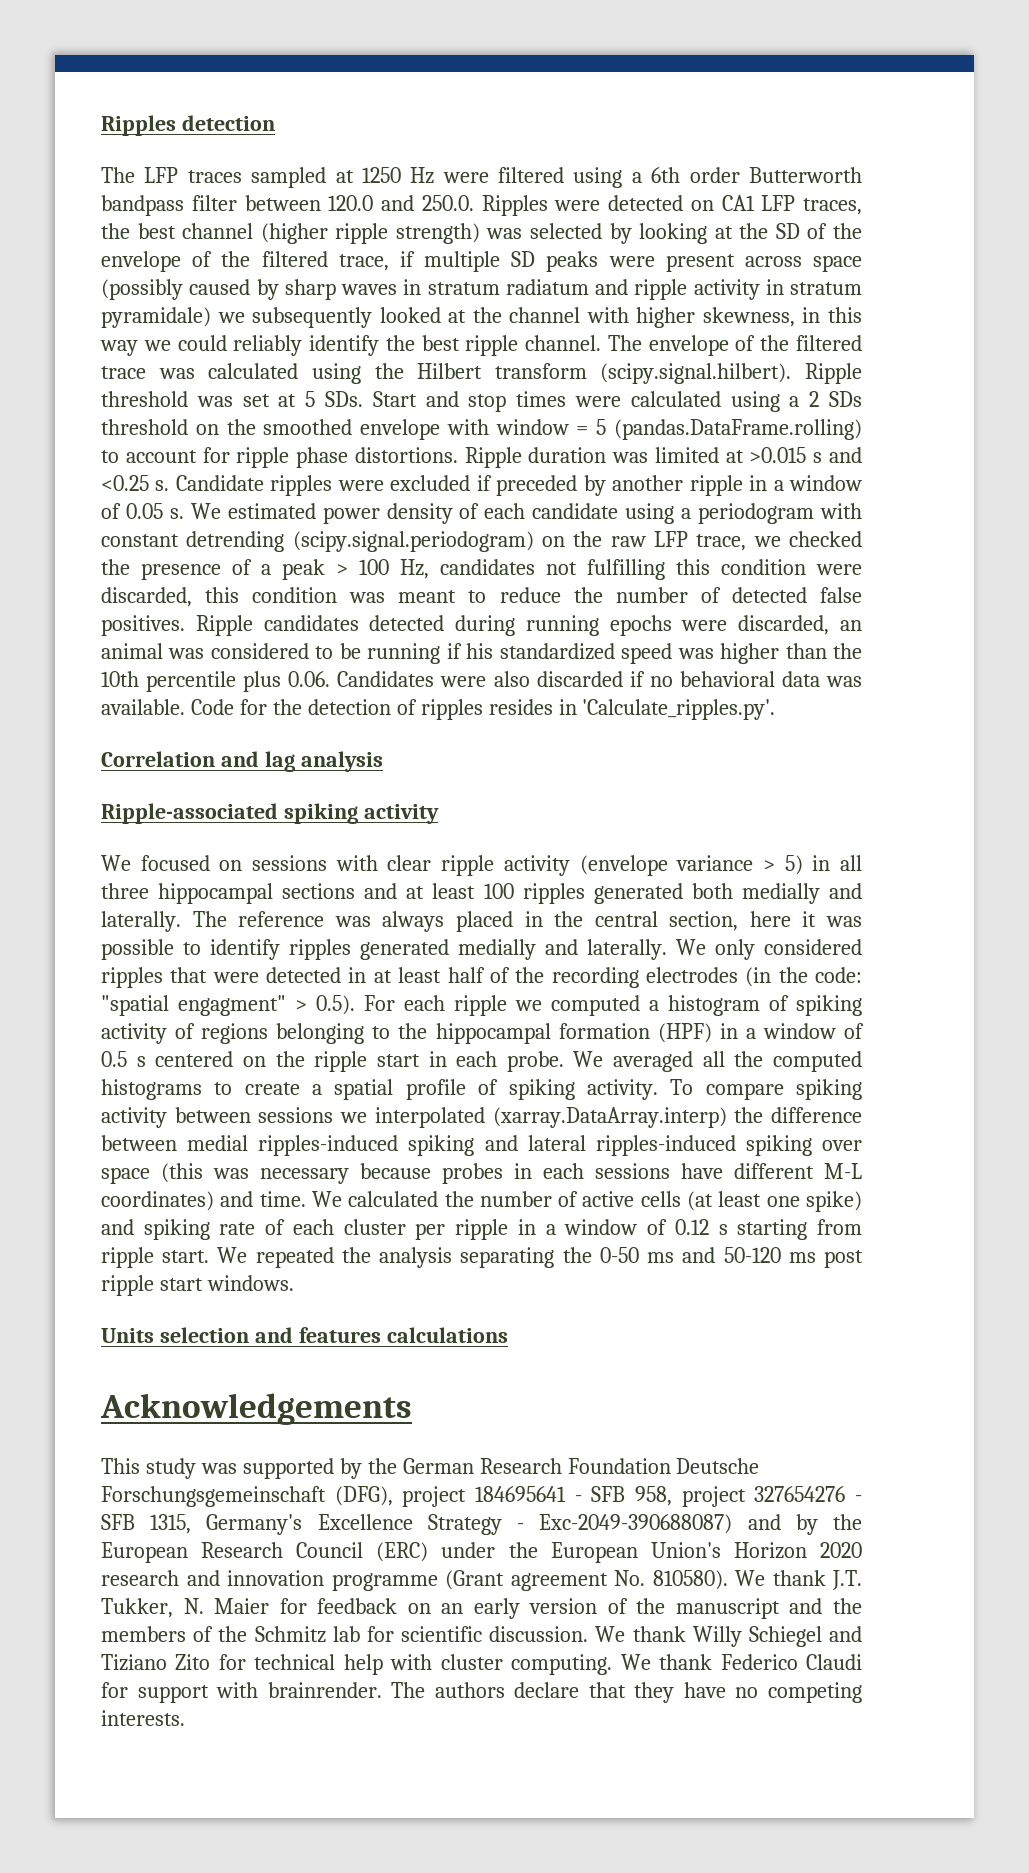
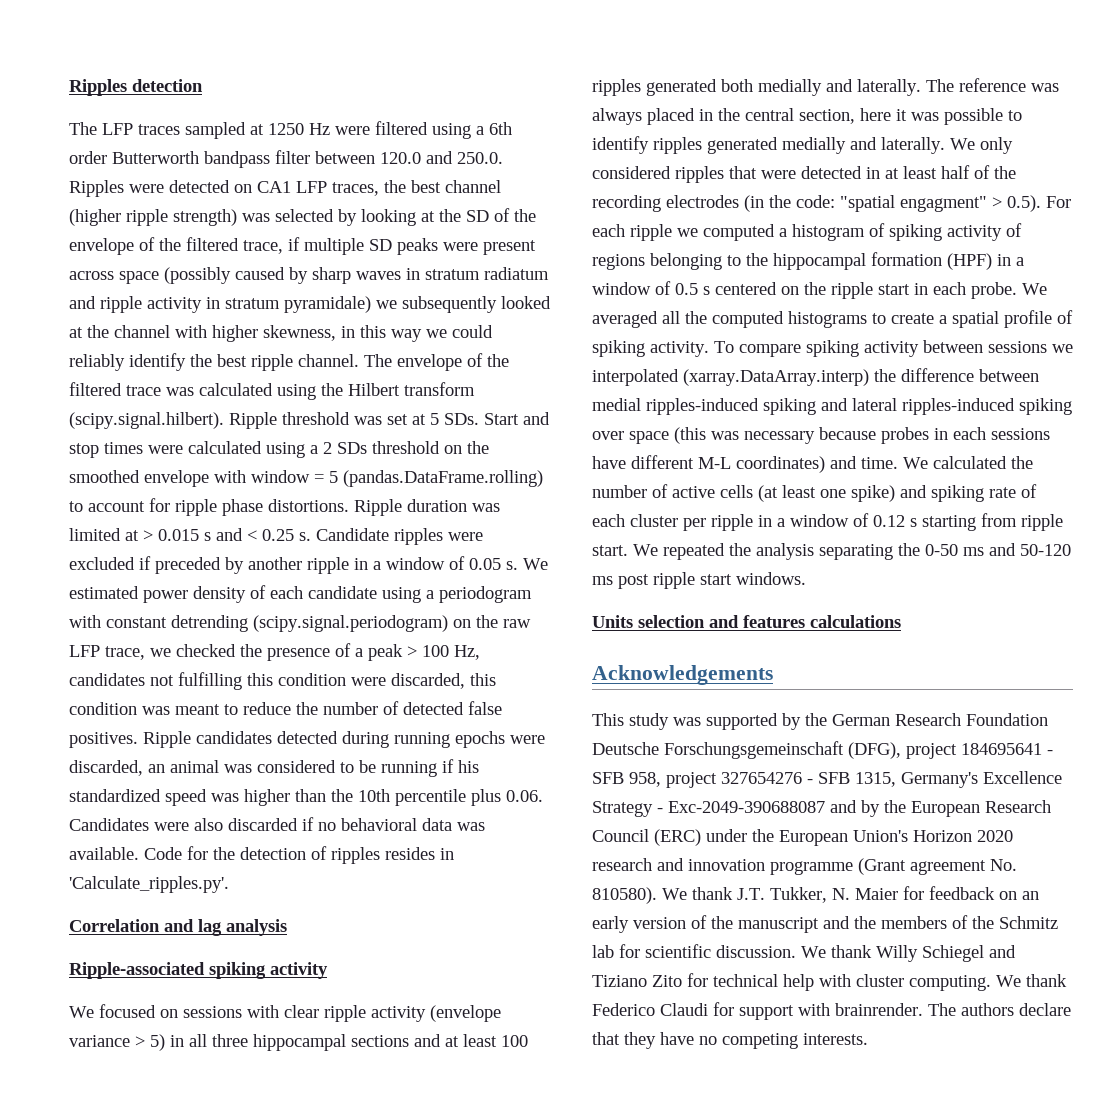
[749,447,862,463] [101,475,149,491] >0.015 s and <0.25 -> [143,528,294,541] > 0.015 s and < 0.25
[539,1514,733,1534] Exc-2049-390688087) -> [668,801,825,813] Exc-2049-390688087

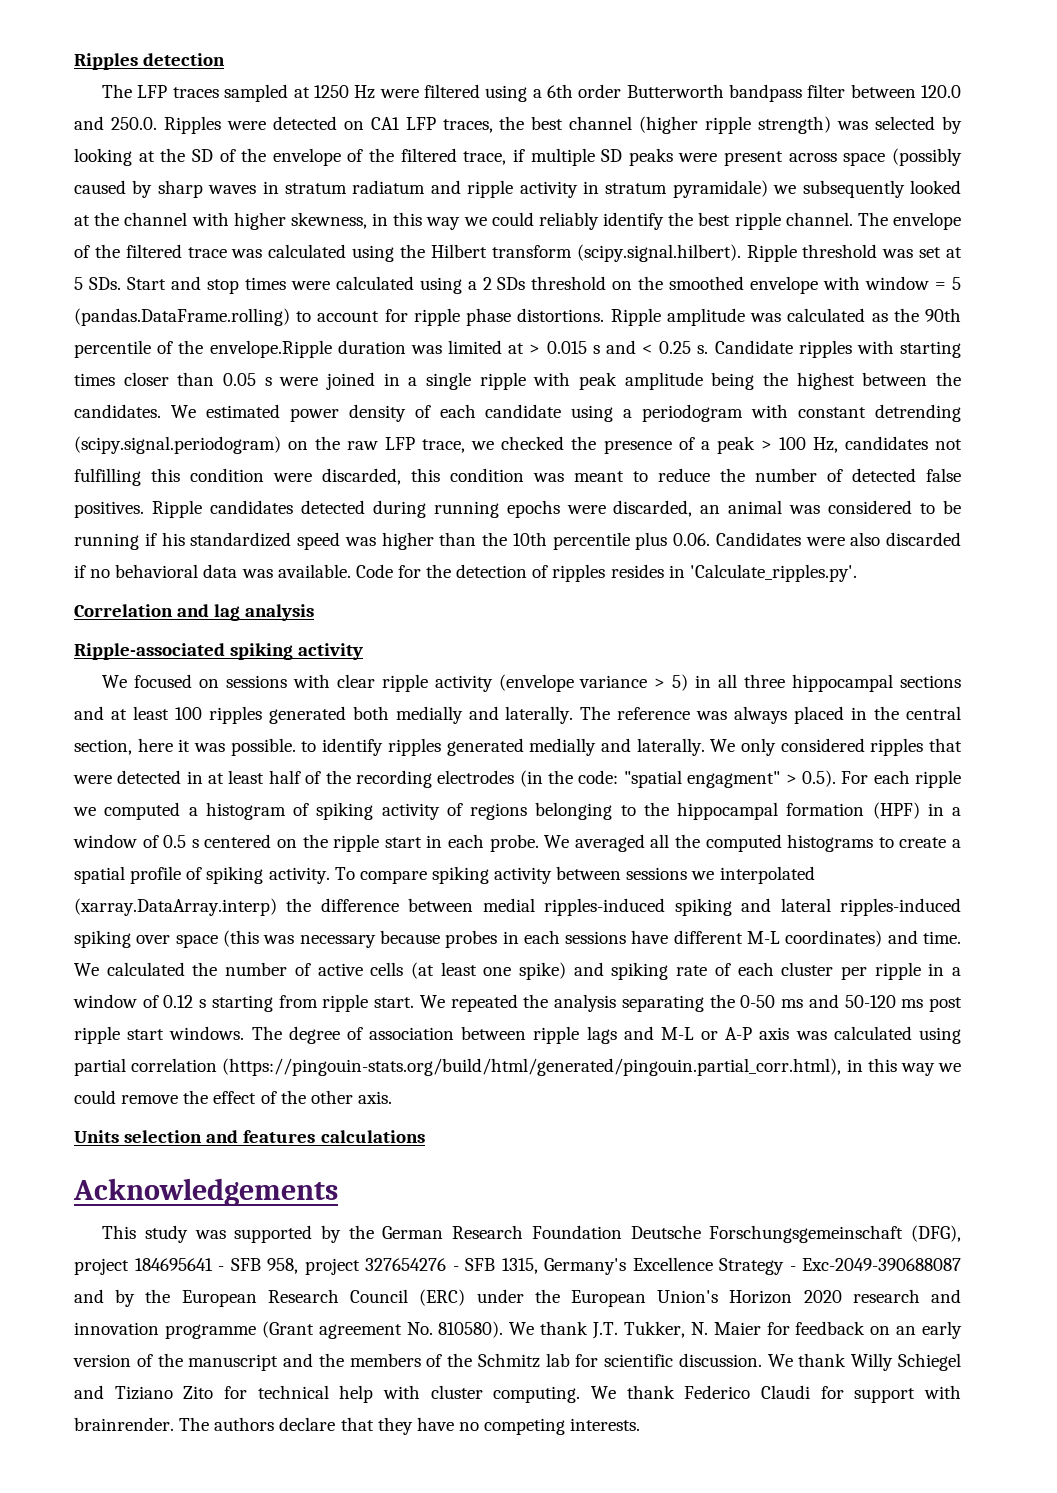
(402, 507) none -> [666,308,962,326] [74,340,332,358] amplitude was calculated as the 90th percentile of the envelope.Ripple
[448,532,483,541] [69,556,518,574] were excluded if preceded by another ripple in a window of 0.05 s. -> [856,340,961,358] [74,372,961,390] [74,404,161,418] with starting times closer than 0.05 s were joined in a single ripple with peak amplitude being the highest between the candidates.
[944,108,1003,125] possible -> [230,738,296,756] possible.
(806, 578) none -> [251,1026,961,1044] [74,1058,961,1076] [74,1090,392,1104] The degree of association between ripple lags and M-L or A-P axis was calculated using partial correlation (https://pingouin-stats.org/build/html/generated/pingouin.partial_corr.html), in this way we could remove the effect of the other axis.

